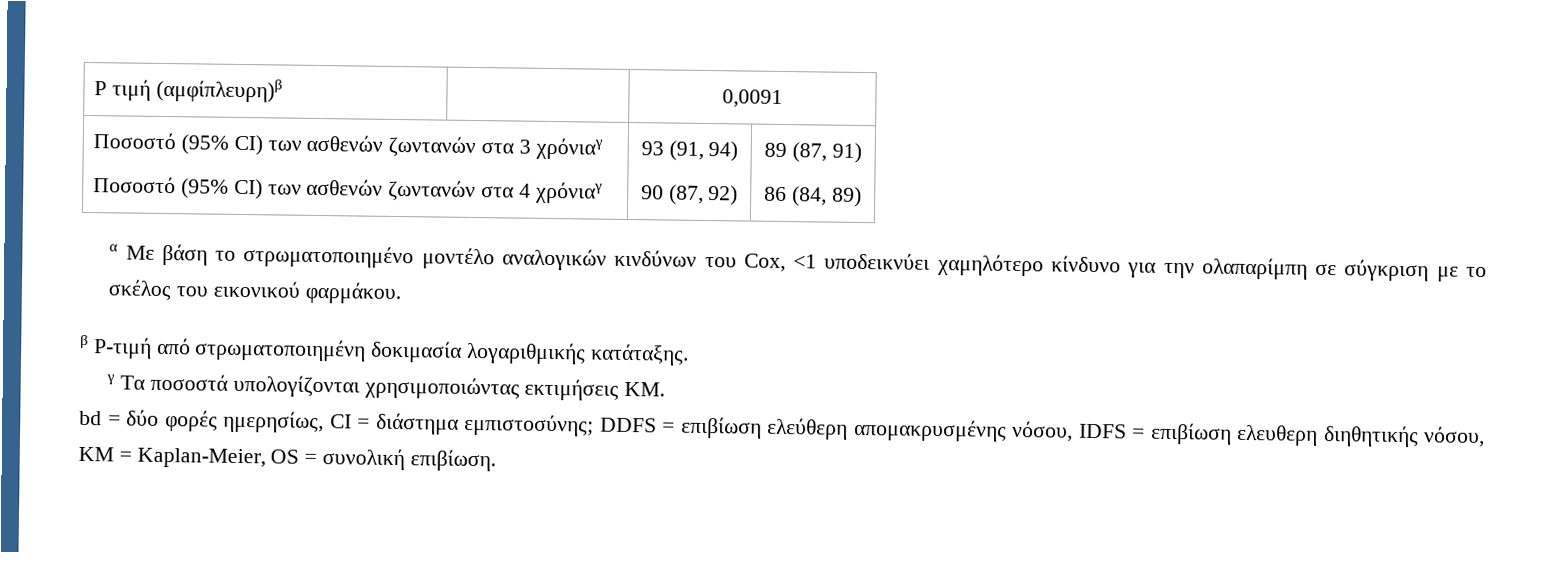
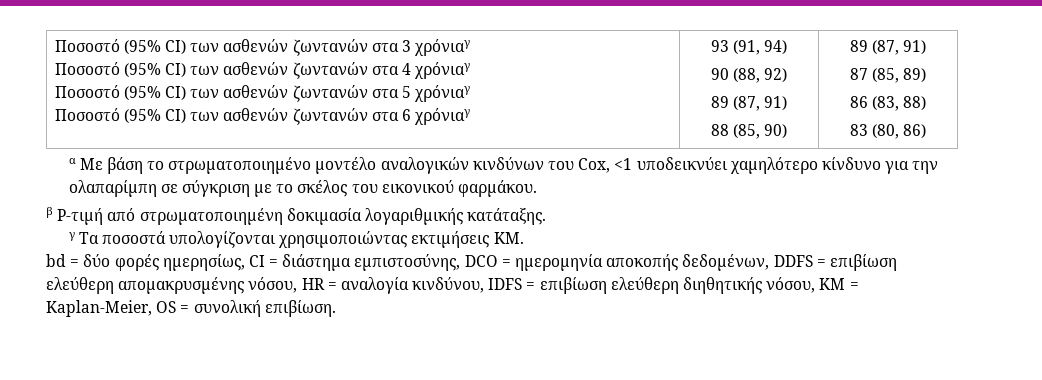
[94,77,283,103] [722,89,783,108] P τιμή (αμφίπλευρη)β | | 0,0091 // -> (54, 45) none
[640,140,739,162] [640,184,739,206] [764,142,862,163] [764,186,862,207] | 93 (91, 94) // 90 (87, 92) | 89 (87, 91) // 86 (84, 89) -> [54,85,471,102] [54,108,471,125] [710,40,788,55] [710,68,788,83] [710,96,788,111] [710,124,788,139] [849,40,927,55] [849,68,927,83] [849,96,927,111] [849,124,927,139] // Ποσοστό (95% CI) των ασθενών ζωντανών στα 5 χρόνιαγ // Ποσοστό (95% CI) των ασθενών ζωντανών στα 6 χρόνιαγ | 93 (91, 94) // 90 (88, 92) // 89 (87, 91) // 88 (85, 90) | 89 (87, 91) // 87 (85, 89) // 86 (83, 88) // 83 (80, 86)
[464,413,594,437] εμπιστοσύνης; -> [354,254,770,271] εμπιστοσύνης, DCO = ημερομηνία αποκοπής δεδομένων,
(1073, 431) none -> [301,277,485,294] HR = αναλογία κινδύνου,
[1236,424,1318,446] ελευθερη -> [610,277,679,294] ελεύθερη

